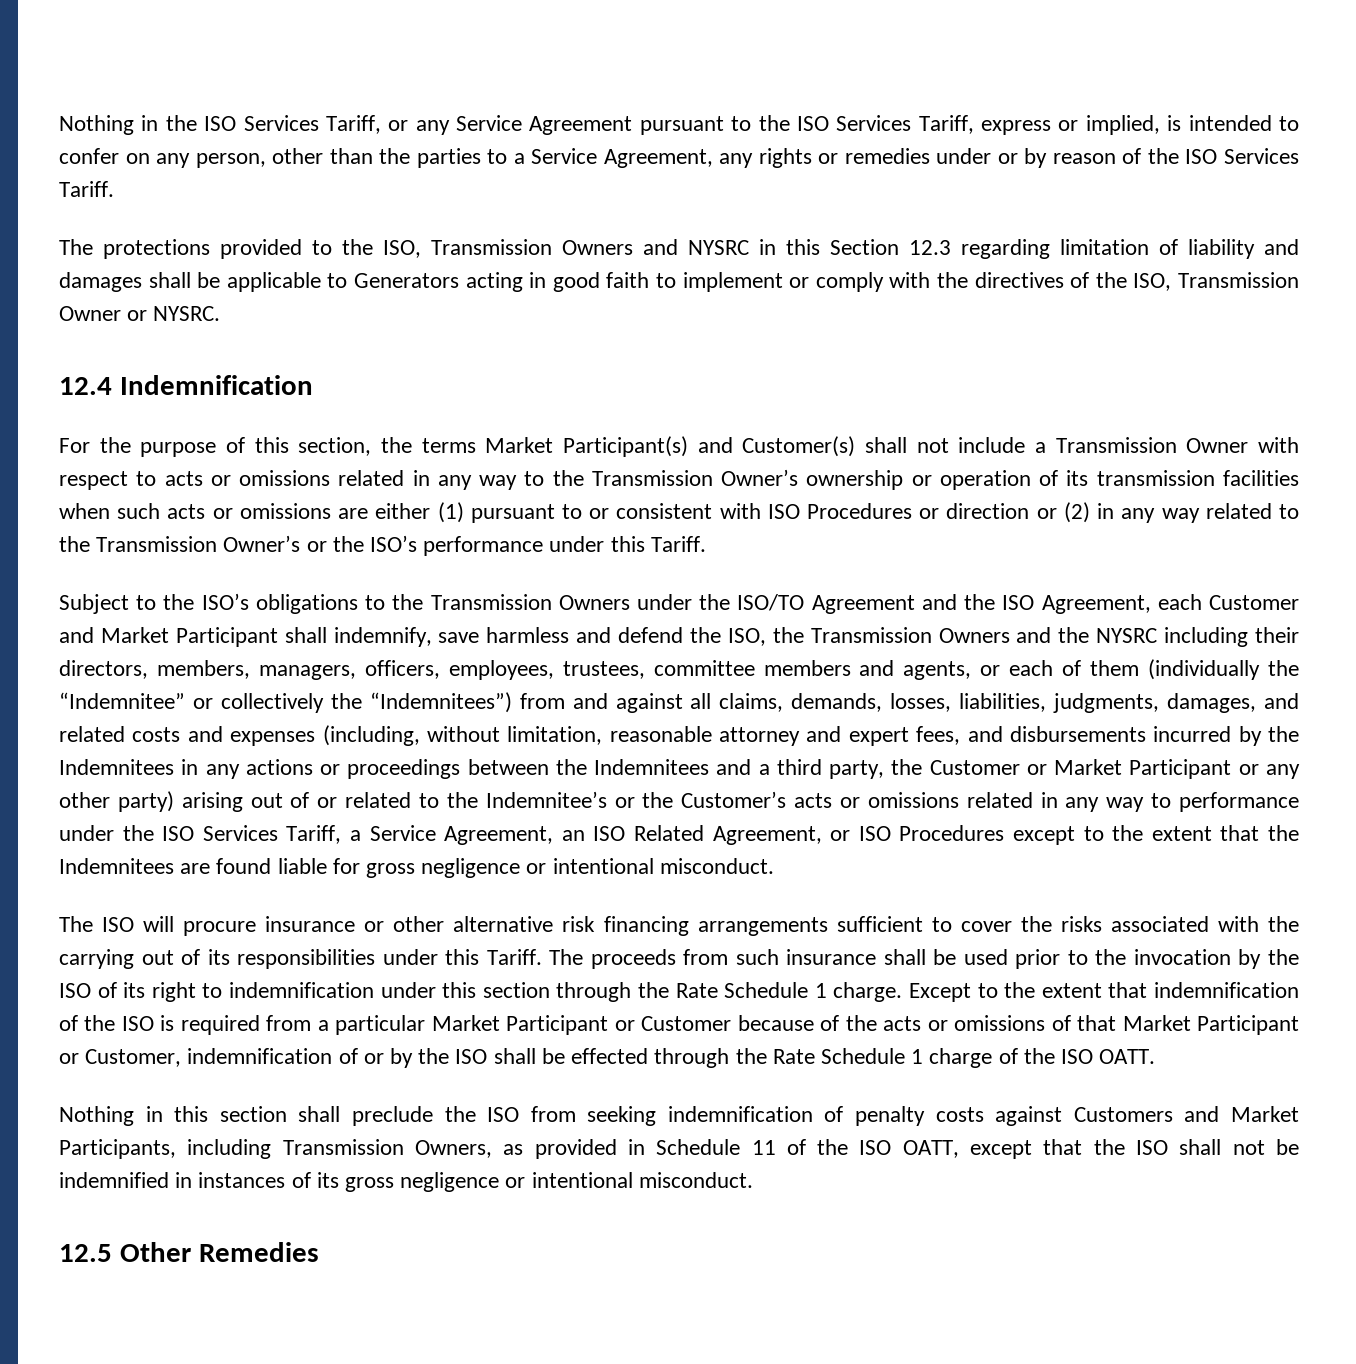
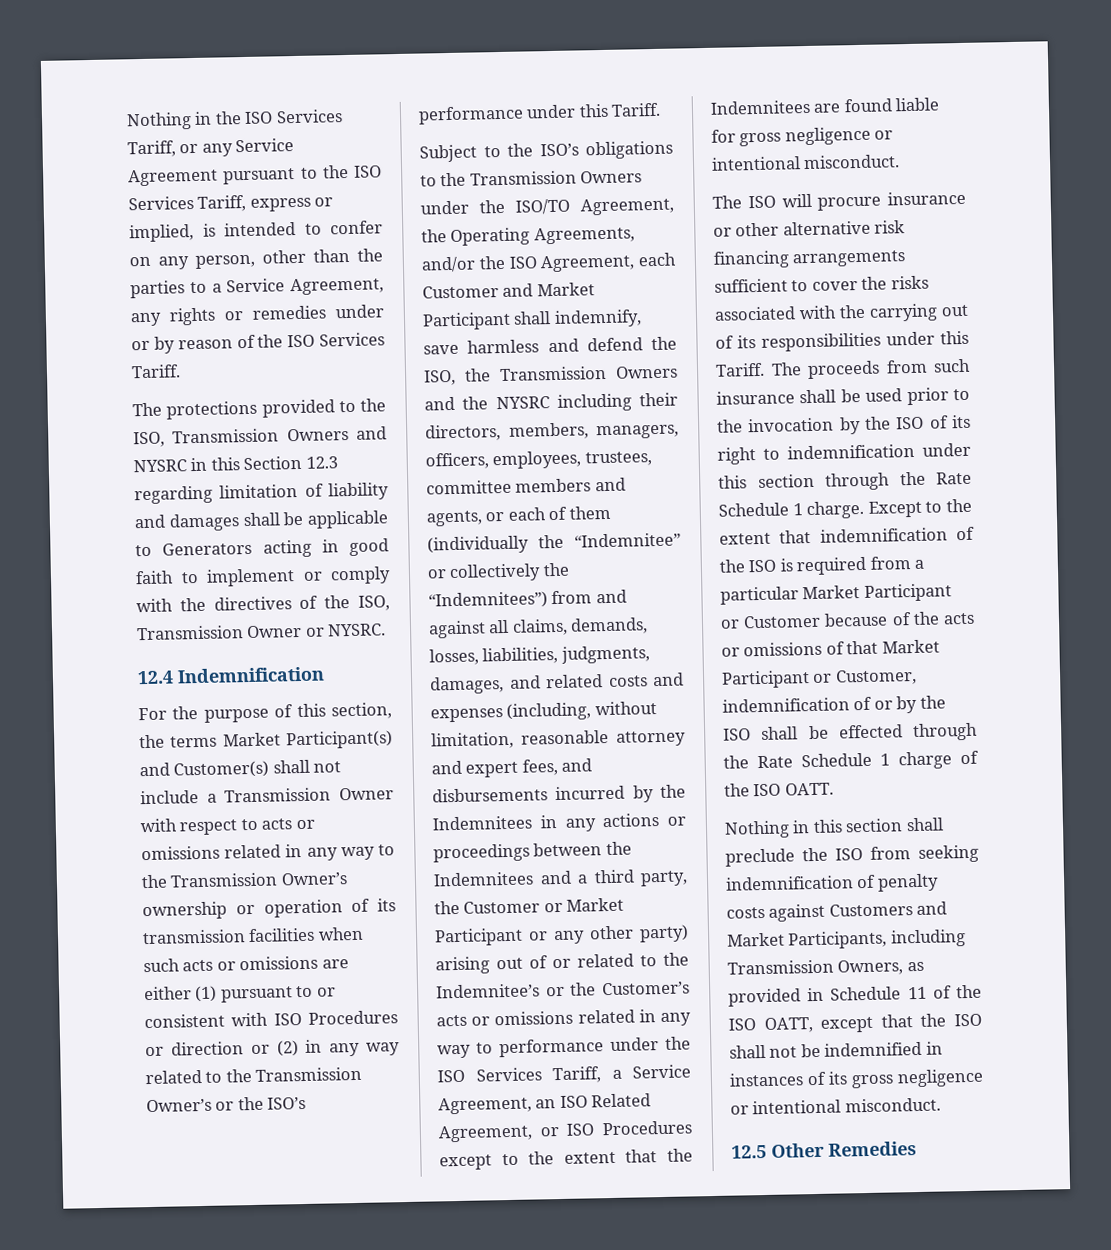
[811,594,957,614] Agreement and -> [580,197,674,216] [421,226,635,246] [421,256,476,273] Agreement, the Operating Agreements, and/or

